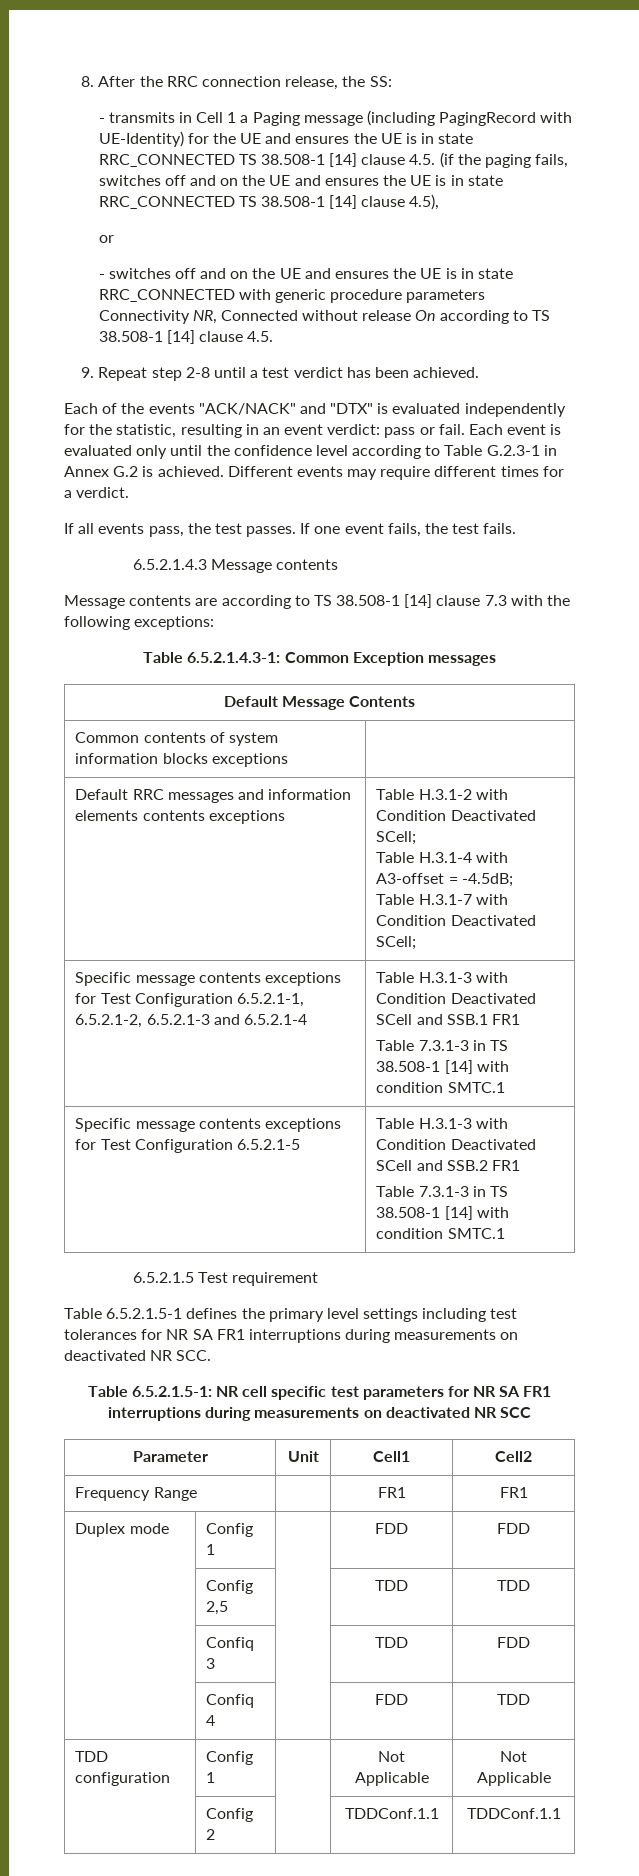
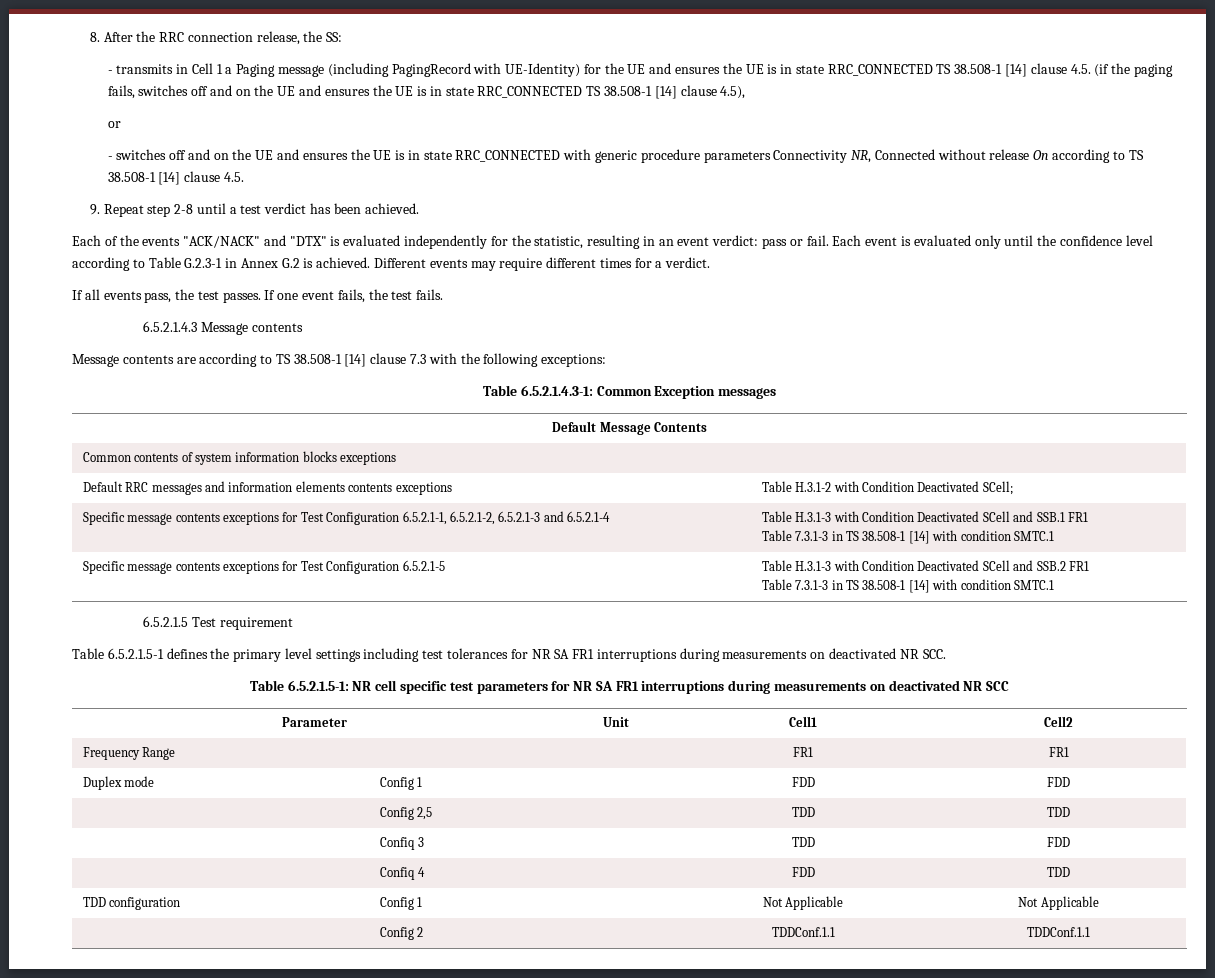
[376,852,508,863] [376,873,513,887] [376,894,508,905] [376,915,536,926] [376,936,417,950] // Table H.3.1-4 with A3-offset = -4.5dB; // Table H.3.1-7 with Condition Deactivated SCell; -> (1013, 488) none

